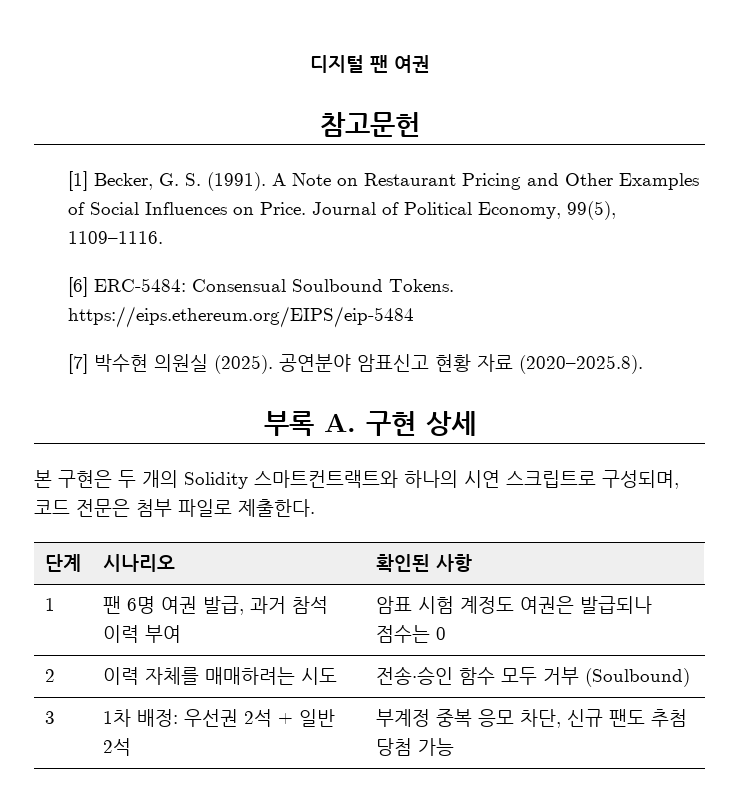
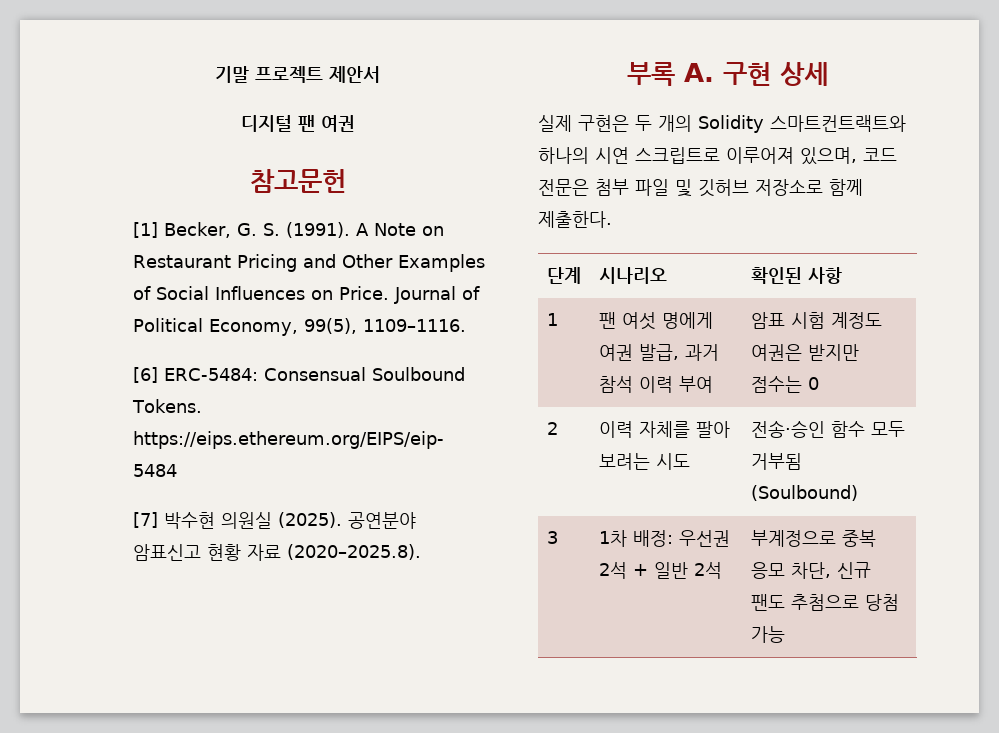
(309, 64) none -> [215,66,380,83] 기말 프로젝트 제안서 //
[34,470,52,488] 본 -> [538,115,572,132] 실제
[602,470,679,489] 구성되며, -> [726,147,857,165] 이루어져 있으며,
[178,499,232,517] 파일로 -> [635,179,863,197] 파일 및 깃허브 저장소로 함께
[126,596,155,614] 6명 -> [621,312,713,330] 여섯 명에게
[579,596,652,614] 발급되나 -> [807,344,859,361] 받지만
[204,667,295,685] 매매하려는 -> [695,421,730,438] [598,453,650,470] 팔아 보려는
[542,667,579,685] 거부 -> [750,453,802,470] 거부됨
[375,709,430,727] 부계정 -> [750,530,836,547] 부계정으로
[650,709,687,727] 추첨 -> [790,594,859,611] 추첨으로

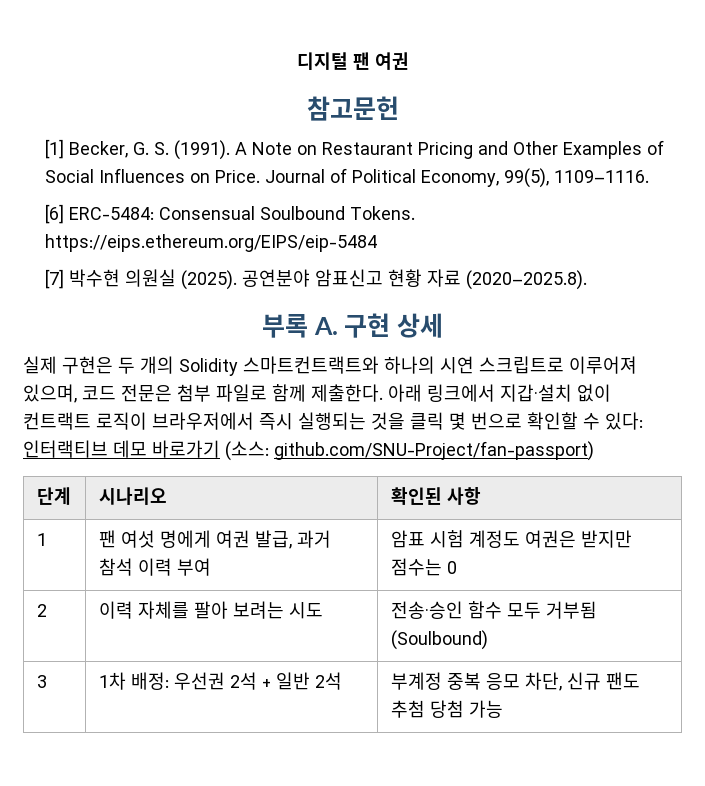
[215,66,380,83] 기말 프로젝트 제안서 // -> (296, 61) none
[635,179,863,197] [538,211,612,228] 파일 및 깃허브 저장소로 함께 제출한다. -> [216,384,611,402] [23,412,643,430] [23,440,594,461] 파일로 함께 제출한다. 아래 링크에서 지갑·설치 없이 컨트랙트 로직이 브라우저에서 즉시 실행되는 것을 클릭 몇 번으로 확인할 수 있다: 인터랙티브 데모 바로가기 (소스: github.com/SNU-Project/fan-passport)
[750,530,836,547] 부계정으로 -> [390,672,442,690] 부계정
[790,594,859,611] 추첨으로 -> [390,700,425,718] 추첨

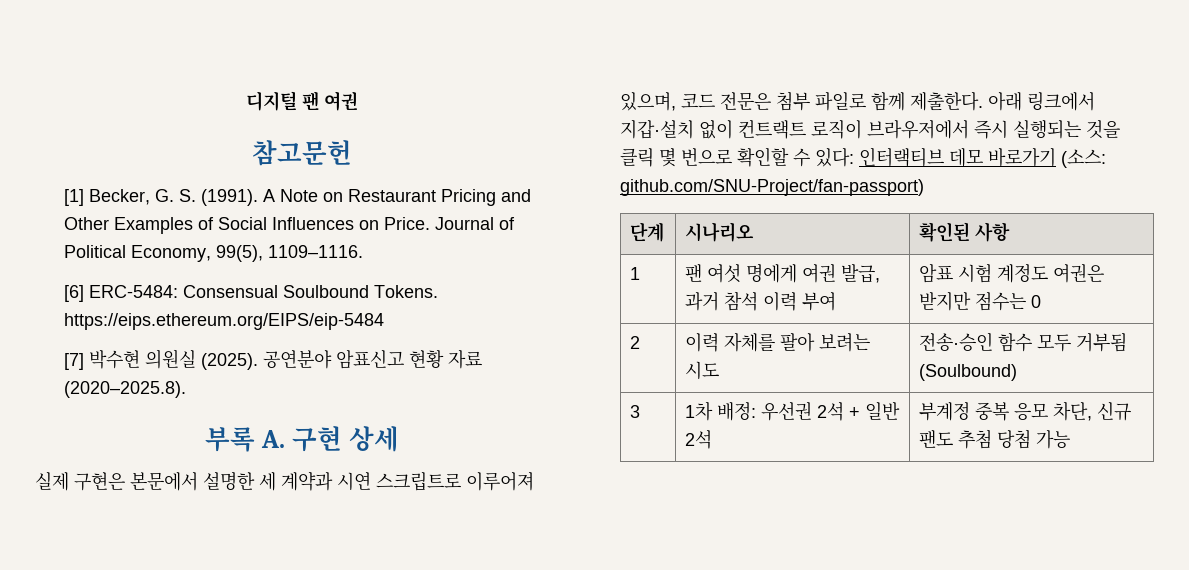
[118,356,435,376] 두 개의 Solidity 스마트컨트랙트와 하나의 -> [130,471,333,491] 본문에서 설명한 세 계약과

